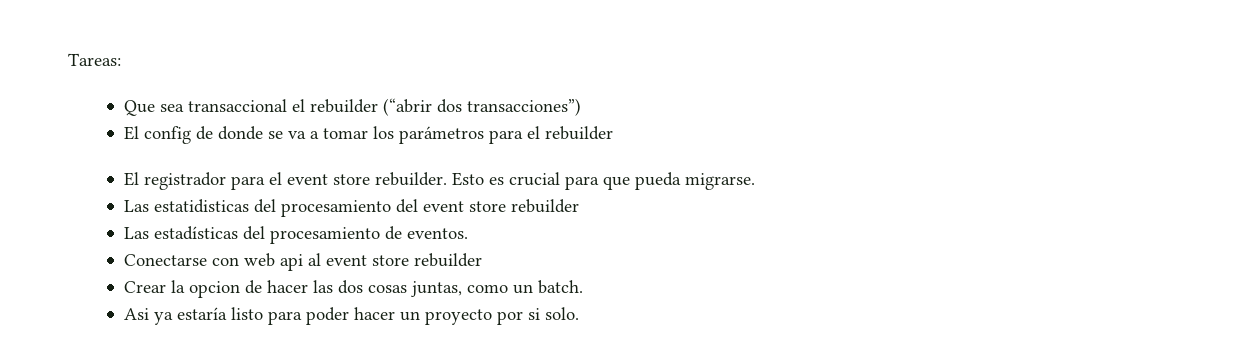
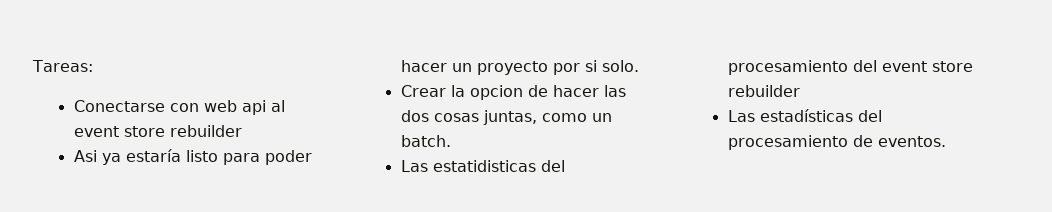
[123,98,581,116] [123,126,613,144] [123,172,755,190] Que sea transaccional el rebuilder (“abrir dos transacciones”) // El config de donde se va a tomar los parámetros para el rebuilder // El registrador para el event store rebuilder. Esto es crucial para que pueda migrarse. -> [73,100,285,115] [73,125,242,137] [73,149,312,165] [400,60,639,75] [400,85,626,100] [400,110,612,125] [400,135,451,147] Conectarse con web api al event store rebuilder // Asi ya estaría listo para poder hacer un proyecto por si solo. // Crear la opcion de hacer las dos cosas juntas, como un batch.
[123,253,482,271] [123,280,583,298] [123,307,579,325] // Conectarse con web api al event store rebuilder // Crear la opcion de hacer las dos cosas juntas, como un batch. // Asi ya estaría listo para poder hacer un proyecto por si solo. -> (946, 141) none

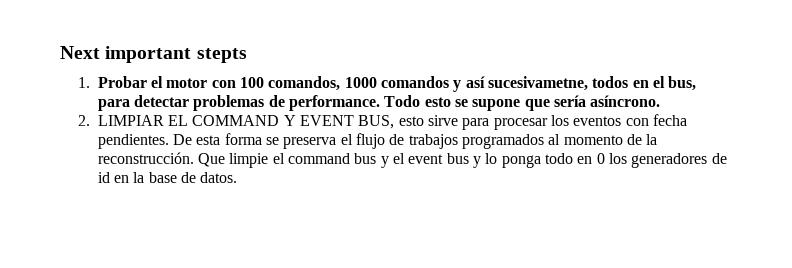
[32,60,93,72] [73,100,285,115] [73,125,242,137] [73,149,312,165] [400,60,639,75] [400,85,626,100] [400,110,612,125] [400,135,451,147] [400,160,565,172] [727,60,973,75] [727,85,800,97] [727,109,882,122] [727,135,946,150] Tareas: // Conectarse con web api al event store rebuilder // Asi ya estaría listo para poder hacer un proyecto por si solo. // Crear la opcion de hacer las dos cosas juntas, como un batch. // Las estatidisticas del procesamiento del event store rebuilder // Las estadísticas del procesamiento de eventos. -> [60,46,247,63] [77,76,697,92] [97,95,661,111] [77,114,687,130] [97,133,658,149] [97,152,727,168] [97,172,238,183] Next important stepts // 1. Probar el motor con 100 comandos, 1000 comandos y así sucesivametne, todos en el bus, para detectar problemas de performance. Todo esto se supone que sería asíncrono. // 2. LIMPIAR EL COMMAND Y EVENT BUS, esto sirve para procesar los eventos con fecha pendientes. De esta forma se preserva el flujo de trabajos programados al momento de la reconstrucción. Que limpie el command bus y el event bus y lo ponga todo en 0 los generadores de id en la base de datos.

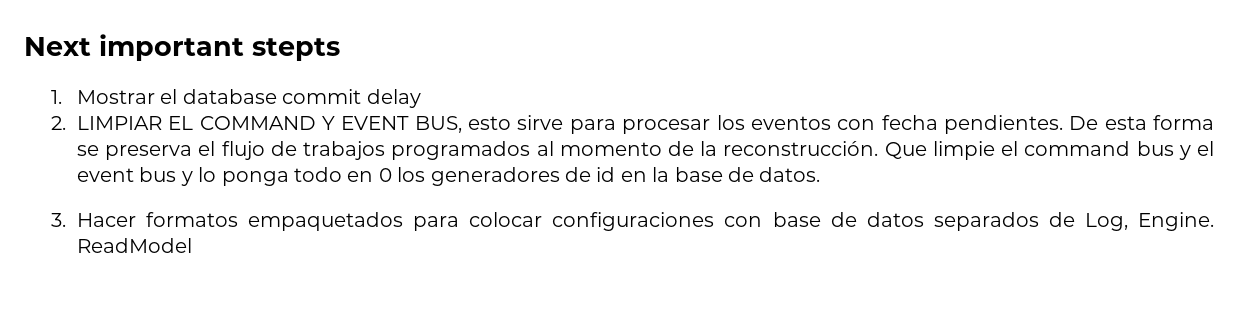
[97,76,697,92] [97,95,661,111] Probar el motor con 100 comandos, 1000 comandos y así sucesivametne, todos en el bus, para detectar problemas de performance. Todo esto se supone que sería asíncrono. -> [76,89,421,108] Mostrar el database commit delay
(238, 177) none -> [50,212,1215,231] [76,238,192,253] // 3. Hacer formatos empaquetados para colocar configuraciones con base de datos separados de Log, Engine. ReadModel

